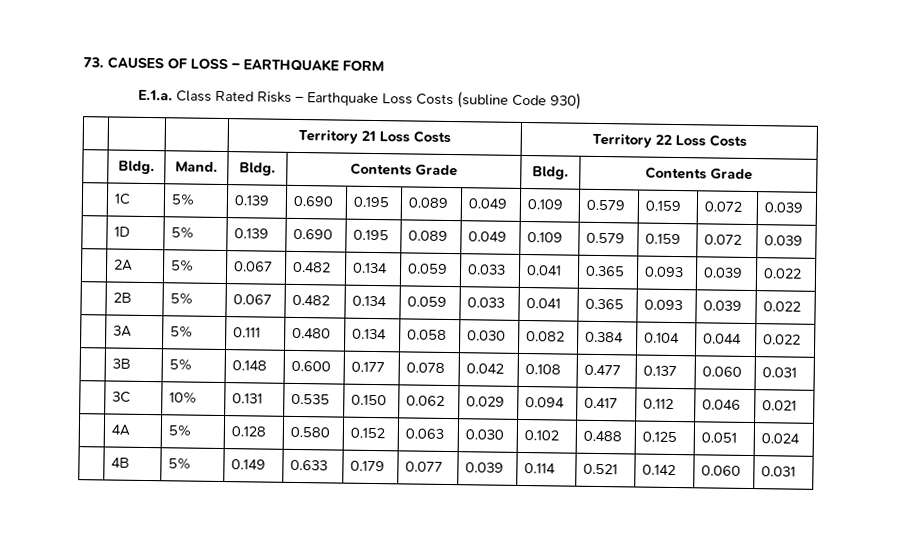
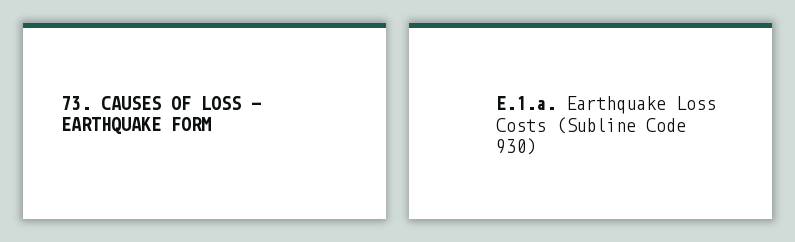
[175,90,304,103] Class Rated Risks – -> (556, 103) none
[456,91,509,109] (subline -> [555,117,636,134] (Subline
[298,129,451,144] [591,132,747,148] [118,160,155,175] [175,161,218,172] [239,162,276,176] [350,162,458,177] [532,166,569,180] [644,166,753,181] [114,193,132,205] [171,193,196,206] [234,195,271,206] [293,195,335,207] [353,196,391,208] [408,197,450,208] [468,198,509,209] [527,199,564,210] [586,199,626,211] [645,200,682,212] [704,201,743,212] [764,202,804,213] [114,226,131,237] [171,226,195,239] [234,228,270,239] [293,228,334,240] [353,229,390,241] [408,230,449,241] [468,231,508,242] [527,232,564,243] [586,232,626,244] [645,233,682,245] [704,234,743,245] [764,235,804,246] [114,259,134,271] [171,259,195,272] [234,261,274,272] [293,261,332,273] [353,262,389,274] [408,263,449,274] [467,264,507,275] [526,265,563,276] [585,265,626,277] [644,266,685,278] [703,267,744,278] [763,268,803,279] [113,292,133,303] [170,292,194,305] [233,294,273,305] [292,294,331,306] [352,295,388,307] [407,296,448,307] [467,297,506,308] [526,298,562,309] [585,298,625,310] [644,299,684,311] [703,300,743,311] [763,301,802,312] [113,325,133,337] [170,325,194,338] [233,327,262,338] [292,327,332,339] [352,328,388,340] [407,329,448,340] [467,330,507,341] [526,331,566,342] [585,331,625,343] [644,332,681,344] [703,333,743,344] [763,334,802,345] [112,358,132,369] [169,358,193,371] [232,360,268,371] [291,360,332,372] [351,361,386,373] [406,362,446,373] [466,363,505,374] [525,364,562,375] [584,364,622,376] [643,365,678,377] [702,366,743,377] [762,367,798,378] [112,391,132,403] [169,391,198,404] [232,393,264,404] [291,393,331,405] [351,394,388,406] [406,395,446,406] [466,396,506,407] [525,397,566,408] [584,397,619,409] [643,398,675,410] [702,399,742,410] [762,400,798,411] [111,424,131,436] [168,424,192,437] [231,426,267,437] [290,426,331,438] [350,427,386,439] [405,428,445,439] [465,429,505,440] [524,430,560,441] [583,430,623,442] [642,431,678,443] [701,432,738,443] [761,433,801,444] [111,457,131,468] [168,457,192,470] [231,459,267,470] [290,459,329,471] [350,460,386,472] [405,461,444,472] [465,462,505,473] [524,463,557,474] [583,463,619,475] [642,464,677,476] [701,465,742,476] [761,466,797,477] // | | | Territory 21 Loss Costs | Territory 22 Loss Costs // | Bldg. | Mand. | Bldg. | Contents Grade | Bldg. | Contents Grade // | 1C | 5% | 0.139 | 0.690 | 0.195 | 0.089 | 0.049 | 0.109 | 0.579 | 0.159 | 0.072 | 0.039 // | 1D | 5% | 0.139 | 0.690 | 0.195 | 0.089 | 0.049 | 0.109 | 0.579 | 0.159 | 0.072 | 0.039 // | 2A | 5% | 0.067 | 0.482 | 0.134 | 0.059 | 0.033 | 0.041 | 0.365 | 0.093 | 0.039 | 0.022 // | 2B | 5% | 0.067 | 0.482 | 0.134 | 0.059 | 0.033 | 0.041 | 0.365 | 0.093 | 0.039 | 0.022 // | 3A | 5% | 0.111 | 0.480 | 0.134 | 0.058 | 0.030 | 0.082 | 0.384 | 0.104 | 0.044 | 0.022 // | 3B | 5% | 0.148 | 0.600 | 0.177 | 0.078 | 0.042 | 0.108 | 0.477 | 0.137 | 0.060 | 0.031 // | 3C | 10% | 0.131 | 0.535 | 0.150 | 0.062 | 0.029 | 0.094 | 0.417 | 0.112 | 0.046 | 0.021 // | 4A | 5% | 0.128 | 0.580 | 0.152 | 0.063 | 0.030 | 0.102 | 0.488 | 0.125 | 0.051 | 0.024 // | 4B | 5% | 0.149 | 0.633 | 0.179 | 0.077 | 0.039 | 0.114 | 0.521 | 0.142 | 0.060 | 0.031 -> (536, 146) none

